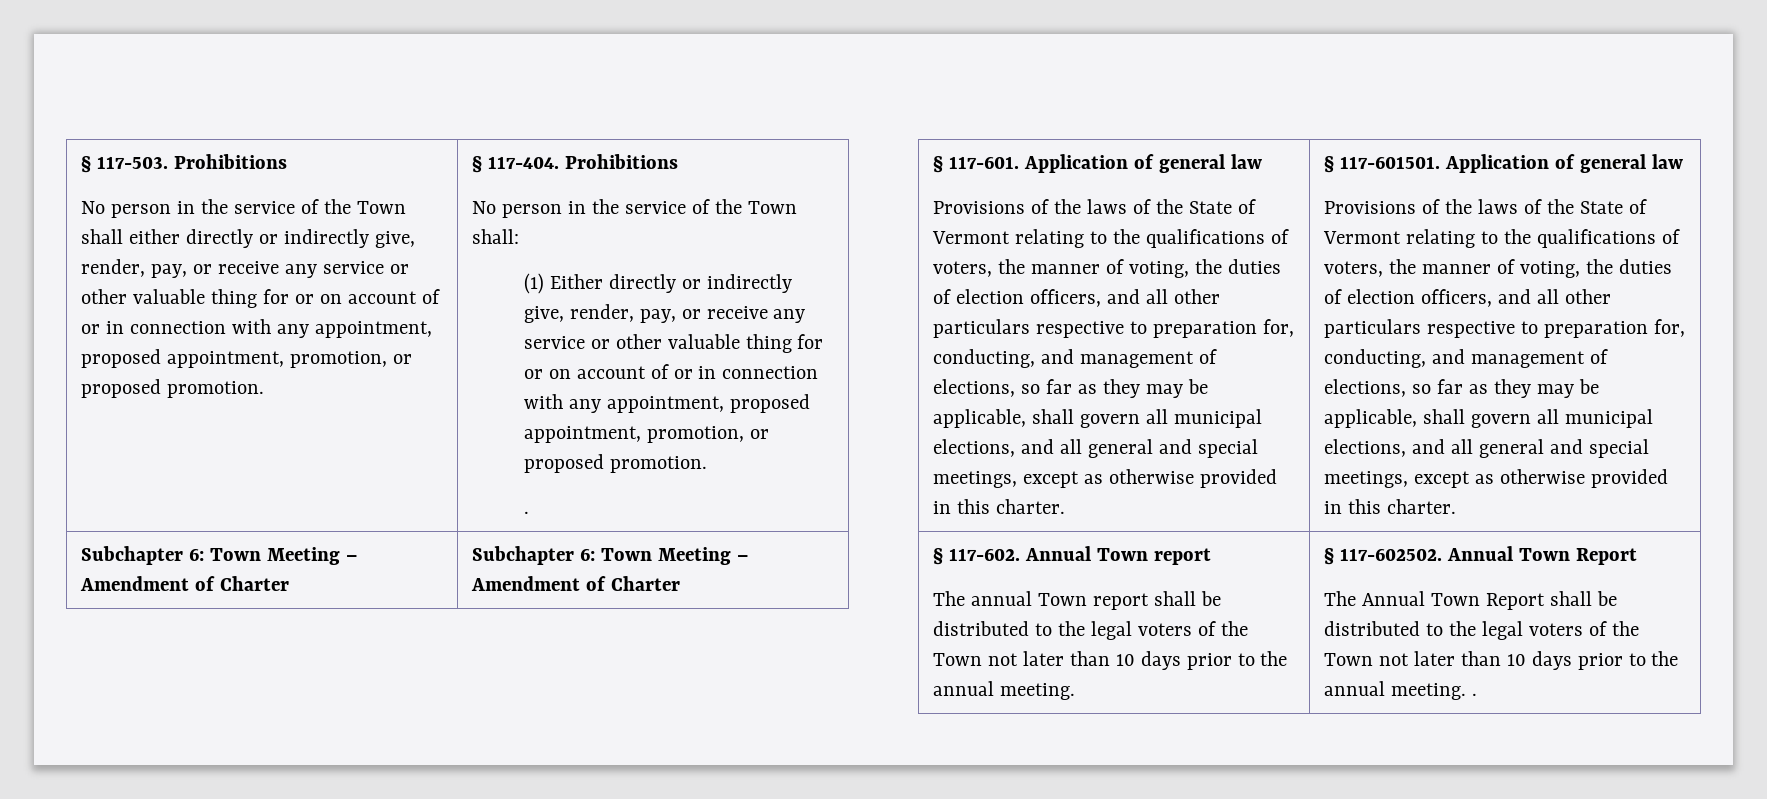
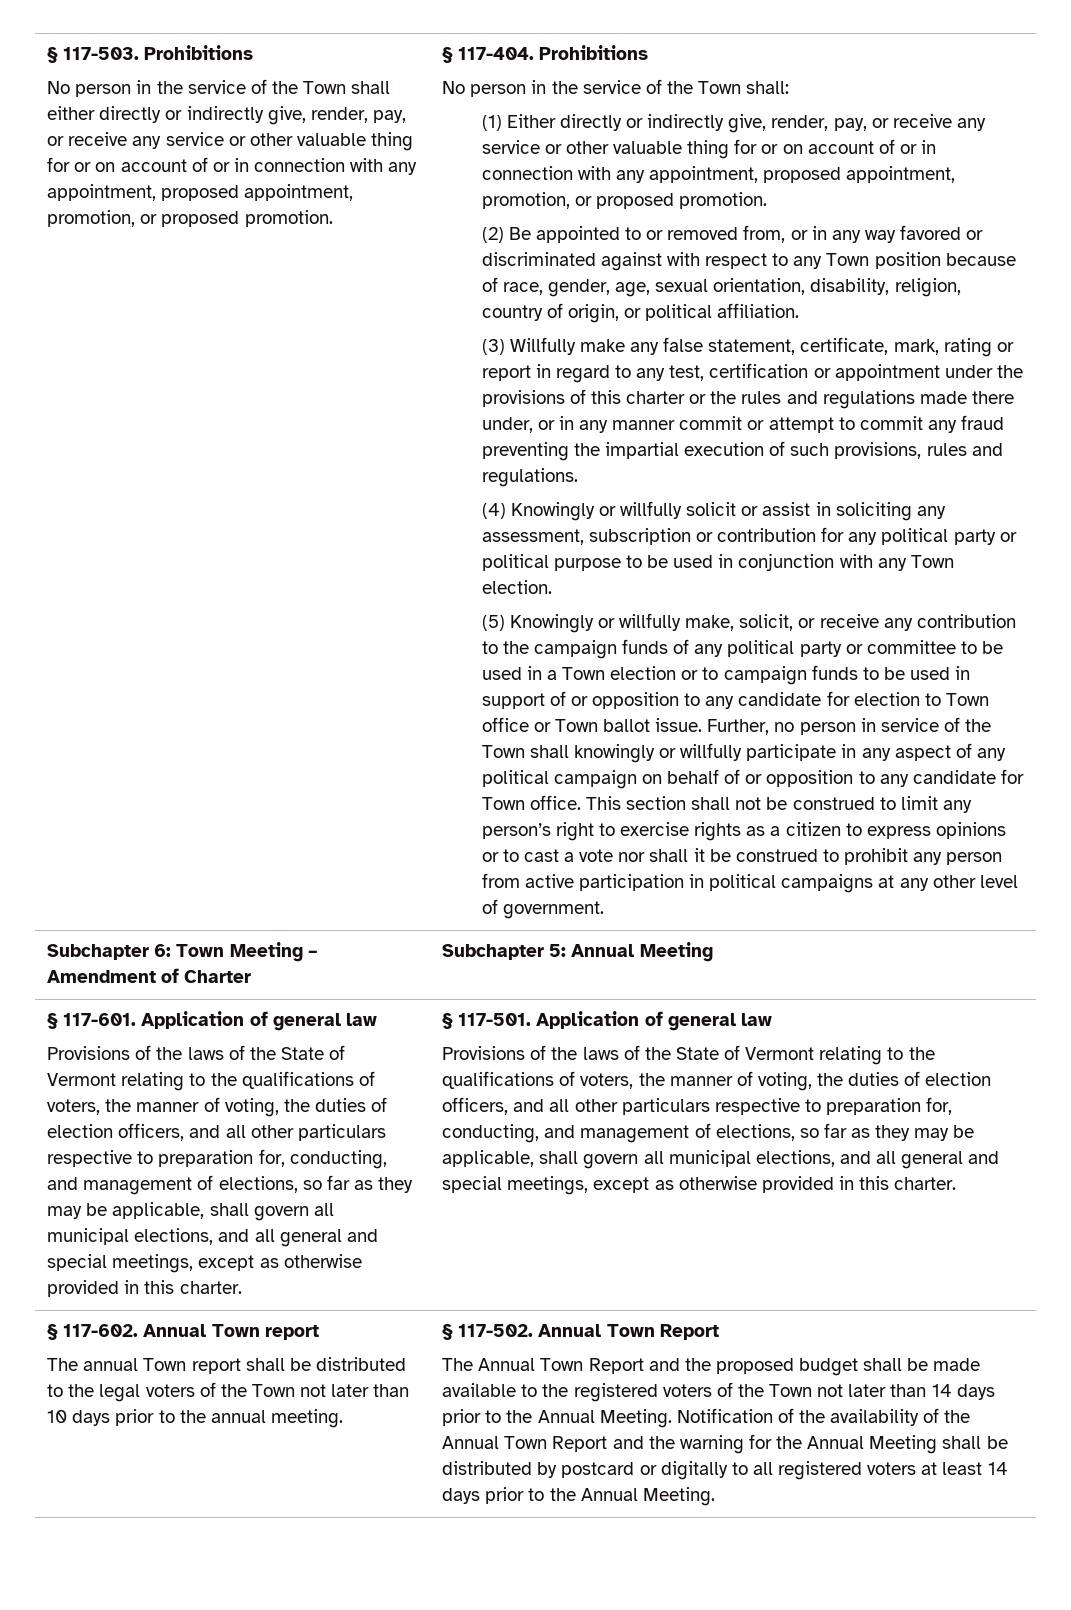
[523,511,529,514] . -> [481,225,984,243] [481,252,1016,271] [481,277,961,297] [481,303,800,323] [481,337,1014,357] [481,363,1023,383] [481,389,1014,409] [481,415,1005,433] [481,441,1003,461] [481,468,578,487] [481,501,946,521] [481,527,1017,545] [481,553,954,571] [481,580,552,594] [481,613,1016,633] [481,639,1004,659] [481,665,971,685] [481,691,989,709] [481,717,992,735] [481,743,1006,763] [481,769,1024,789] [481,795,972,813] [481,822,1006,841] [481,848,1003,865] [481,873,1018,893] [481,899,604,919] (2) Be appointed to or removed from, or in any way favored or discriminated against with respect to any Town position because of race, gender, age, sexual orientation, disability, religion, country of origin, or political affiliation. // (3) Willfully make any false statement, certificate, mark, rating or report in regard to any test, certification or appointment under the provisions of this charter or the rules and regulations made there under, or in any manner commit or attempt to commit any fraud preventing the impartial execution of such provisions, rules and regulations. // (4) Knowingly or willfully solicit or assist in soliciting any assessment, subscription or contribution for any political party or political purpose to be used in conjunction with any Town election. // (5) Knowingly or willfully make, solicit, or receive any contribution to the campaign funds of any political party or committee to be used in a Town election or to campaign funds to be used in support of or opposition to any candidate for election to Town office or Town ballot issue. Further, no person in service of the Town shall knowingly or willfully participate in any aspect of any political campaign on behalf of or opposition to any candidate for Town office. This section shall not be construed to limit any person’s right to exercise rights as a citizen to express opinions or to cast a vote nor shall it be construed to prohibit any person from active participation in political campaigns at any other level of government.
[579,547,748,565] [470,576,680,591] 6: Town Meeting – Amendment of Charter -> [549,942,713,962] 5: Annual Meeting
[1339,156,1440,169] 117-601501. -> [458,1013,532,1026] 117-501.
[1339,548,1442,561] 117-602502. -> [458,1324,534,1337] 117-502.
[1549,591,1617,606] [1323,621,1639,640] [1323,651,1679,670] [1323,681,1477,700] shall be distributed to the legal voters of the Town not later than 10 days prior to the annual meeting. . -> [648,1358,981,1376] [442,1382,995,1402] [442,1408,971,1428] [442,1434,1008,1454] [442,1461,1008,1480] [442,1487,715,1506] and the proposed budget shall be made available to the registered voters of the Town not later than 14 days prior to the Annual Meeting. Notification of the availability of the Annual Town Report and the warning for the Annual Meeting shall be distributed by postcard or digitally to all registered voters at least 14 days prior to the Annual Meeting.

